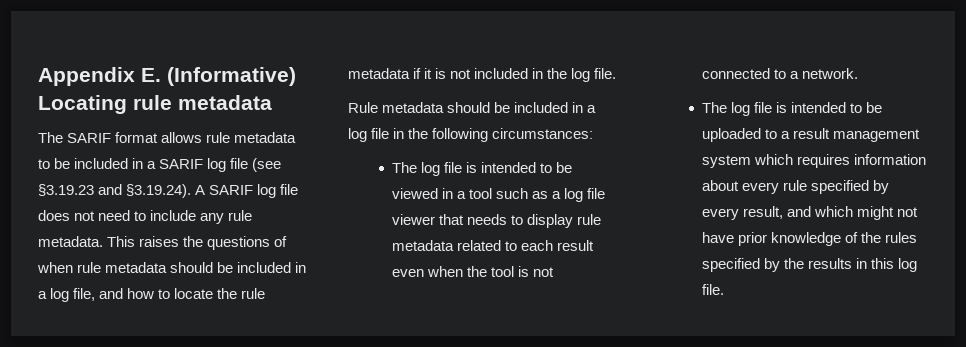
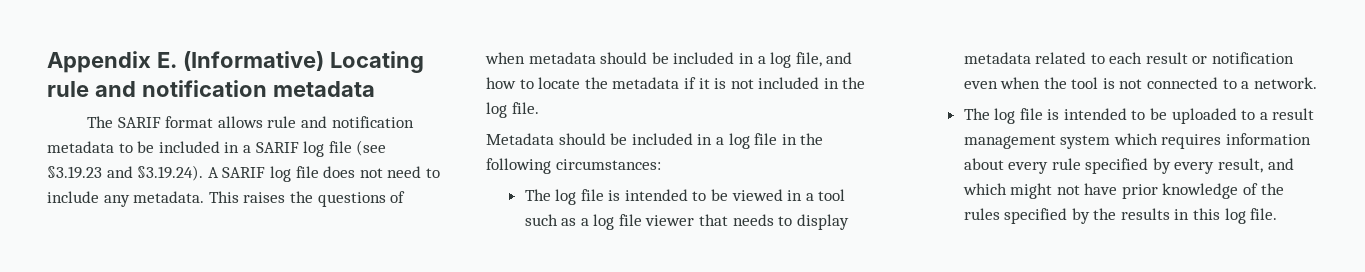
(172, 102) none -> [94,80,267,97] and notification
(231, 137) none -> [300,116,414,128] and notification
[228,210,253,221] rule -> (130, 201) none
[77,262,102,273] rule -> (525, 58) none
[241,288,266,299] rule -> (608, 83) none
[348,102,445,113] Rule metadata -> [486,133,554,145] Metadata
[577,214,602,225] rule -> (849, 222) none
(595, 245) none -> [1192,52,1295,64] or notification

